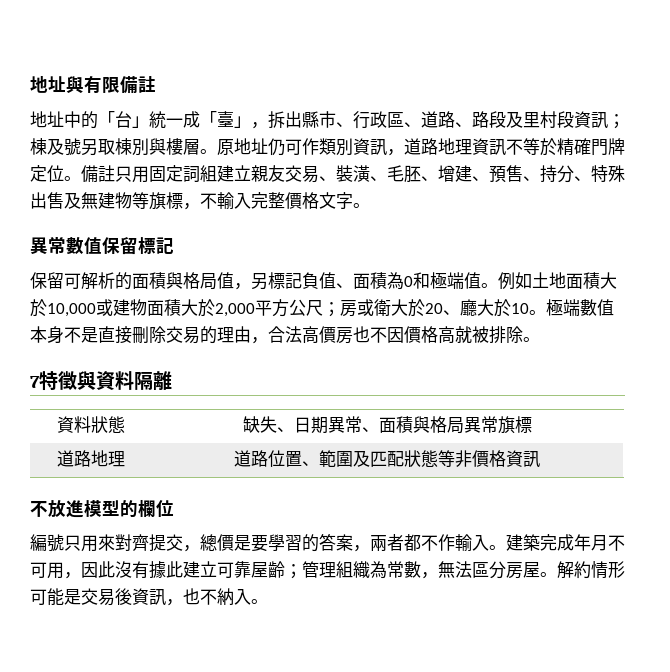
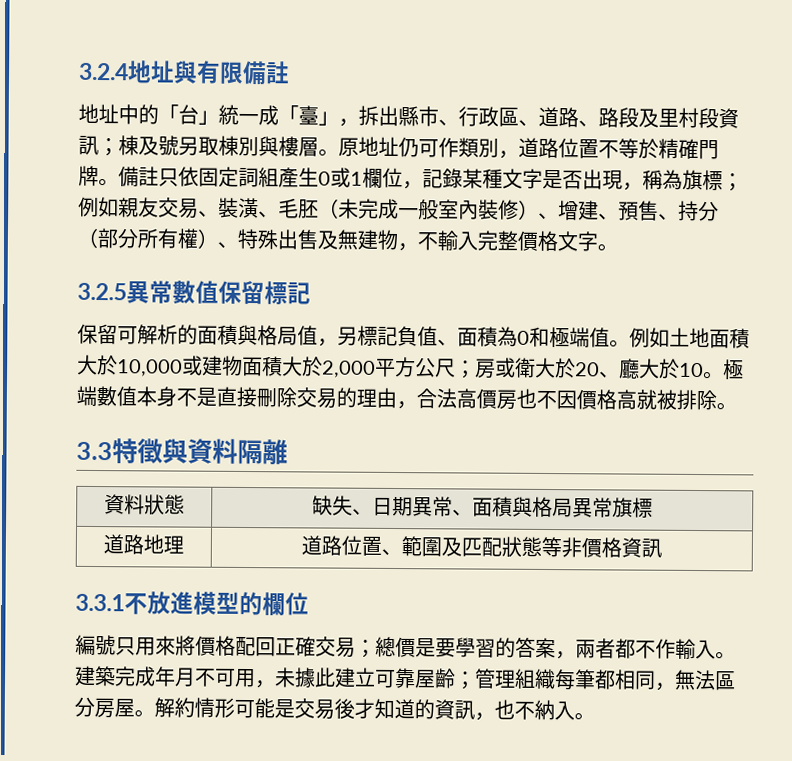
(30, 84) none -> [78,62,129,81] 3.2.4
[353,138,506,156] 資訊，道路地理資訊 -> [498,137,599,159] ，道路位置
[30,165,64,182] 定位 -> (99, 176) none
[132,166,149,183] 用 -> [178,166,199,187] 依
[217,165,251,182] 建立 -> [278,167,743,192] [78,196,119,218] 產生0或1欄位，記錄某種文字是否出現，稱為旗標；例如
(421, 174) none -> [318,198,539,220] （未完成一般室內裝修）
(574, 174) none -> [77,227,219,249] （部分所有權）
[132,192,183,210] 等旗標 -> (398, 240) none
(370, 205) none -> [77,282,127,301] 3.2.5
[30,376,40,388] 7 -> [76,441,113,461] 3.3
(540, 459) none -> [75,593,125,612] 3.3.1
[115,534,200,552] 對齊提交， -> [175,635,376,658] 將價格配回正確交易；
[81,561,149,579] 因此沒有 -> [274,667,296,688] 未
[370,561,421,579] 為常數 -> [554,669,656,691] 每筆都相同
(132, 596) none -> [354,698,435,720] 才知道的

